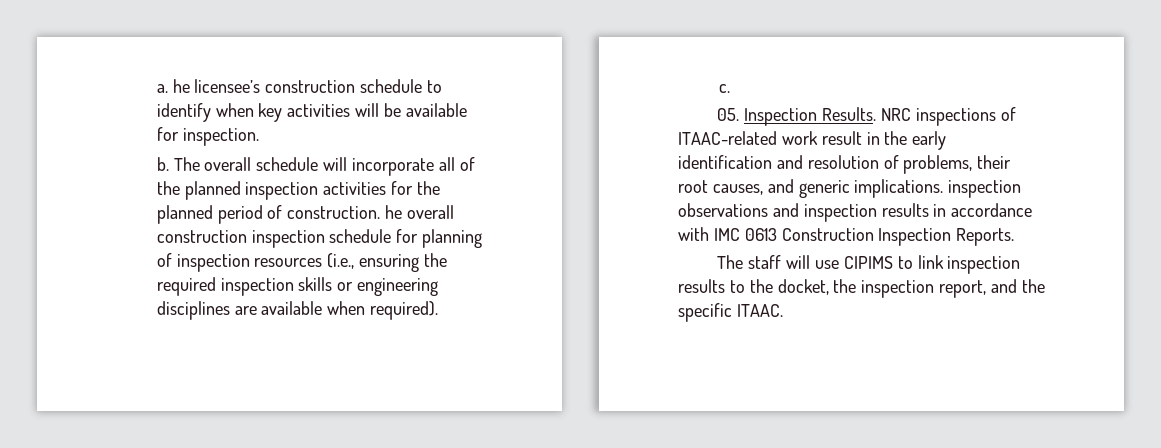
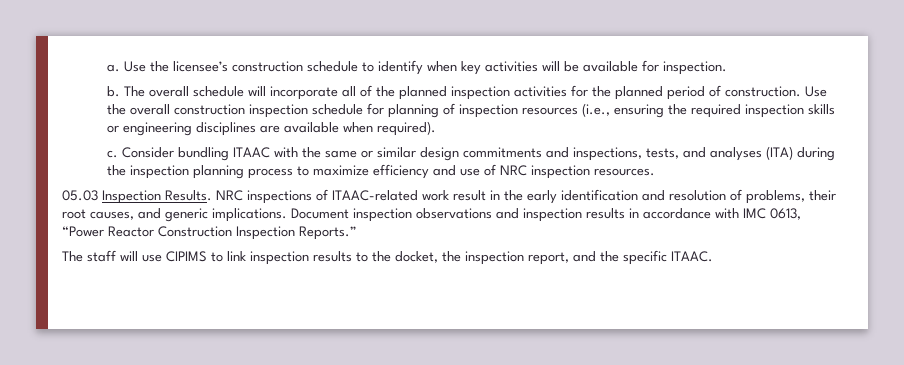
[172,79,190,93] he -> [123,61,169,72] Use the
[385,205,403,219] he -> [804,86,827,97] [106,104,126,115] Use the
[717,108,740,121] // 05. -> [121,146,835,161] [106,164,655,179] [62,190,98,201] Consider bundling ITAAC with the same or similar design commitments and inspections, tests, and analyses (ITA) during the inspection planning process to maximize efficiency and use of NRC inspection resources. // 05.03
(944, 188) none -> [291,208,349,219] Document
[744,228,777,241] 0613 -> [770,208,801,220] [62,226,154,237] 0613, “Power Reactor
[956,228,1015,246] Reports. -> [299,226,357,240] Reports.”

